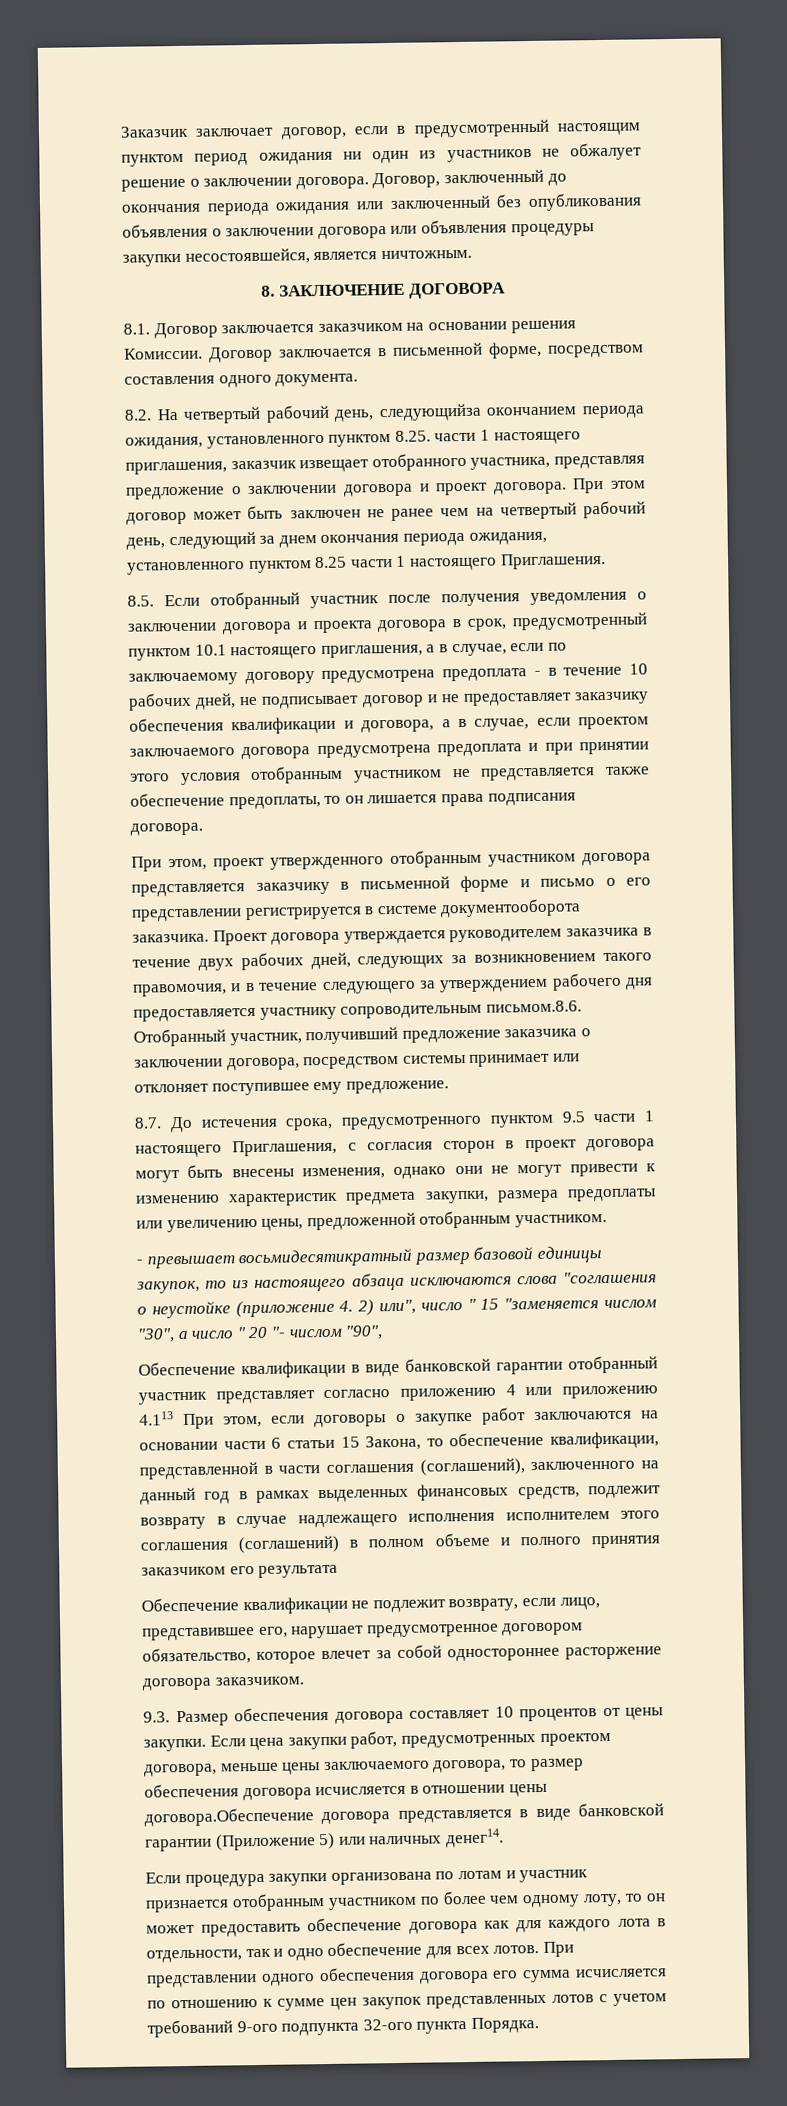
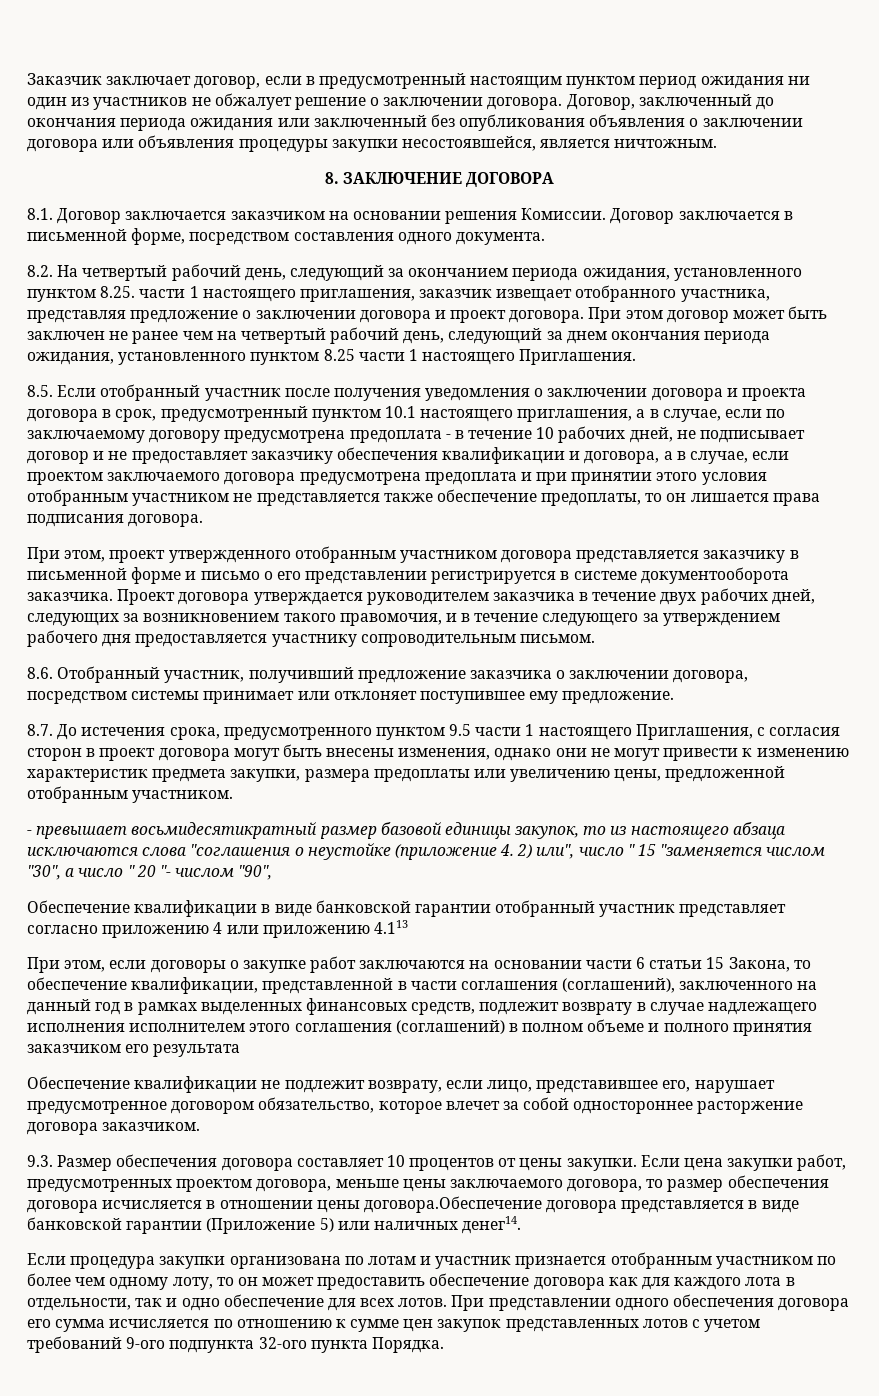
[378,403,482,422] следующийза -> [289,265,405,281] следующий за
[485,1000,582,1013] письмом.8.6. -> [519,634,595,643] [27,667,53,679] письмом. // 8.6.
(174, 1418) none -> (408, 927) //

